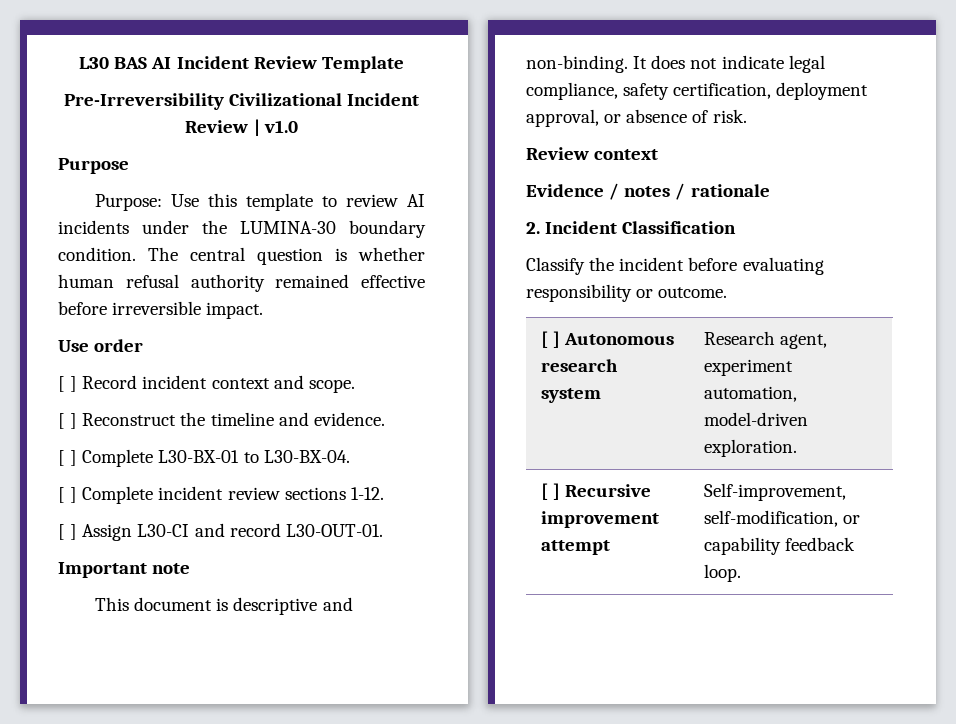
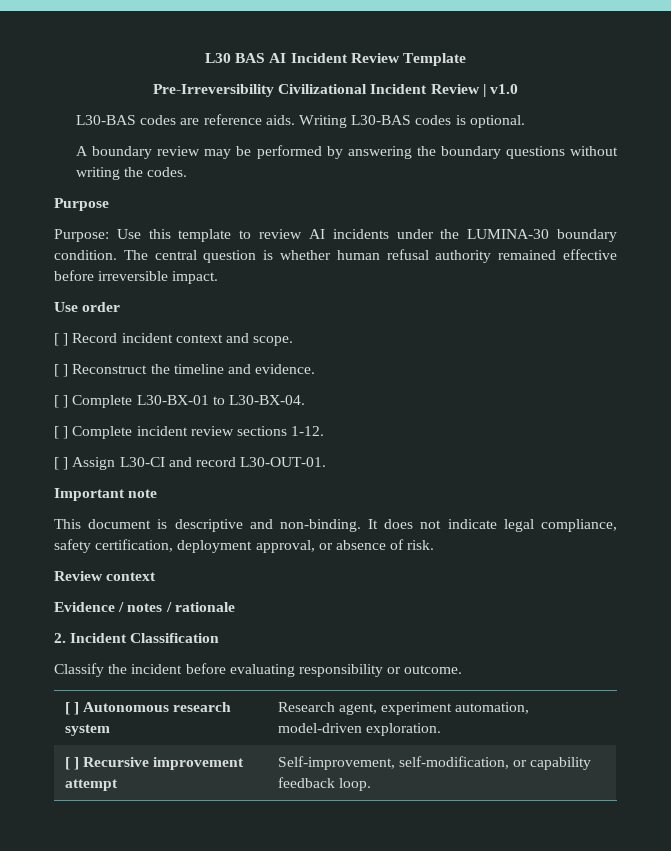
(298, 126) none -> [76,114,525,128] [76,145,618,159] [76,167,188,180] // L30-BAS codes are reference aids. Writing L30-BAS codes is optional. // A boundary review may be performed by answering the boundary questions without writing the codes.

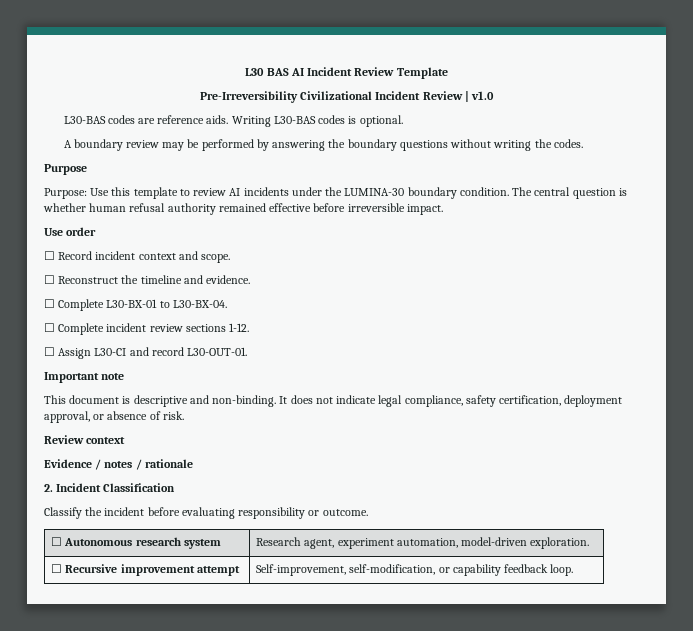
[54,333,69,346] [ ] -> [44,251,55,260] ☐
[54,364,69,377] [ ] -> [44,275,55,284] ☐
[54,395,69,408] [ ] -> [44,299,55,308] ☐
[54,426,69,439] [ ] -> [44,323,55,332] ☐
[54,457,69,470] [ ] -> [44,347,55,356] ☐
[64,702,79,715] [ ] -> [51,537,63,546] ☐
[64,757,79,770] [ ] -> [51,564,63,573] ☐

